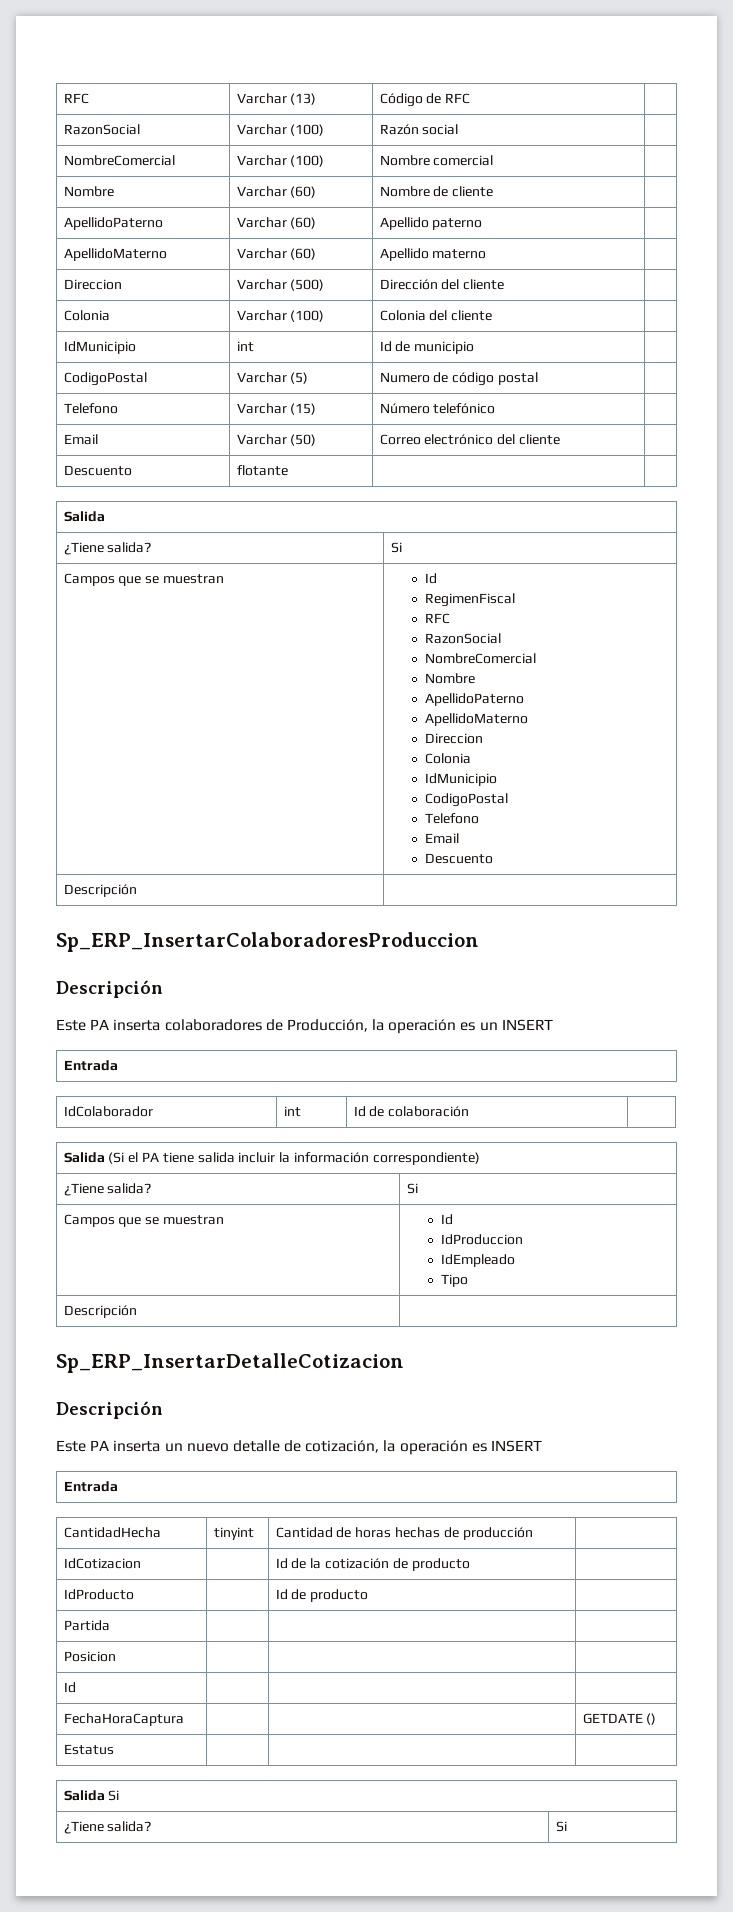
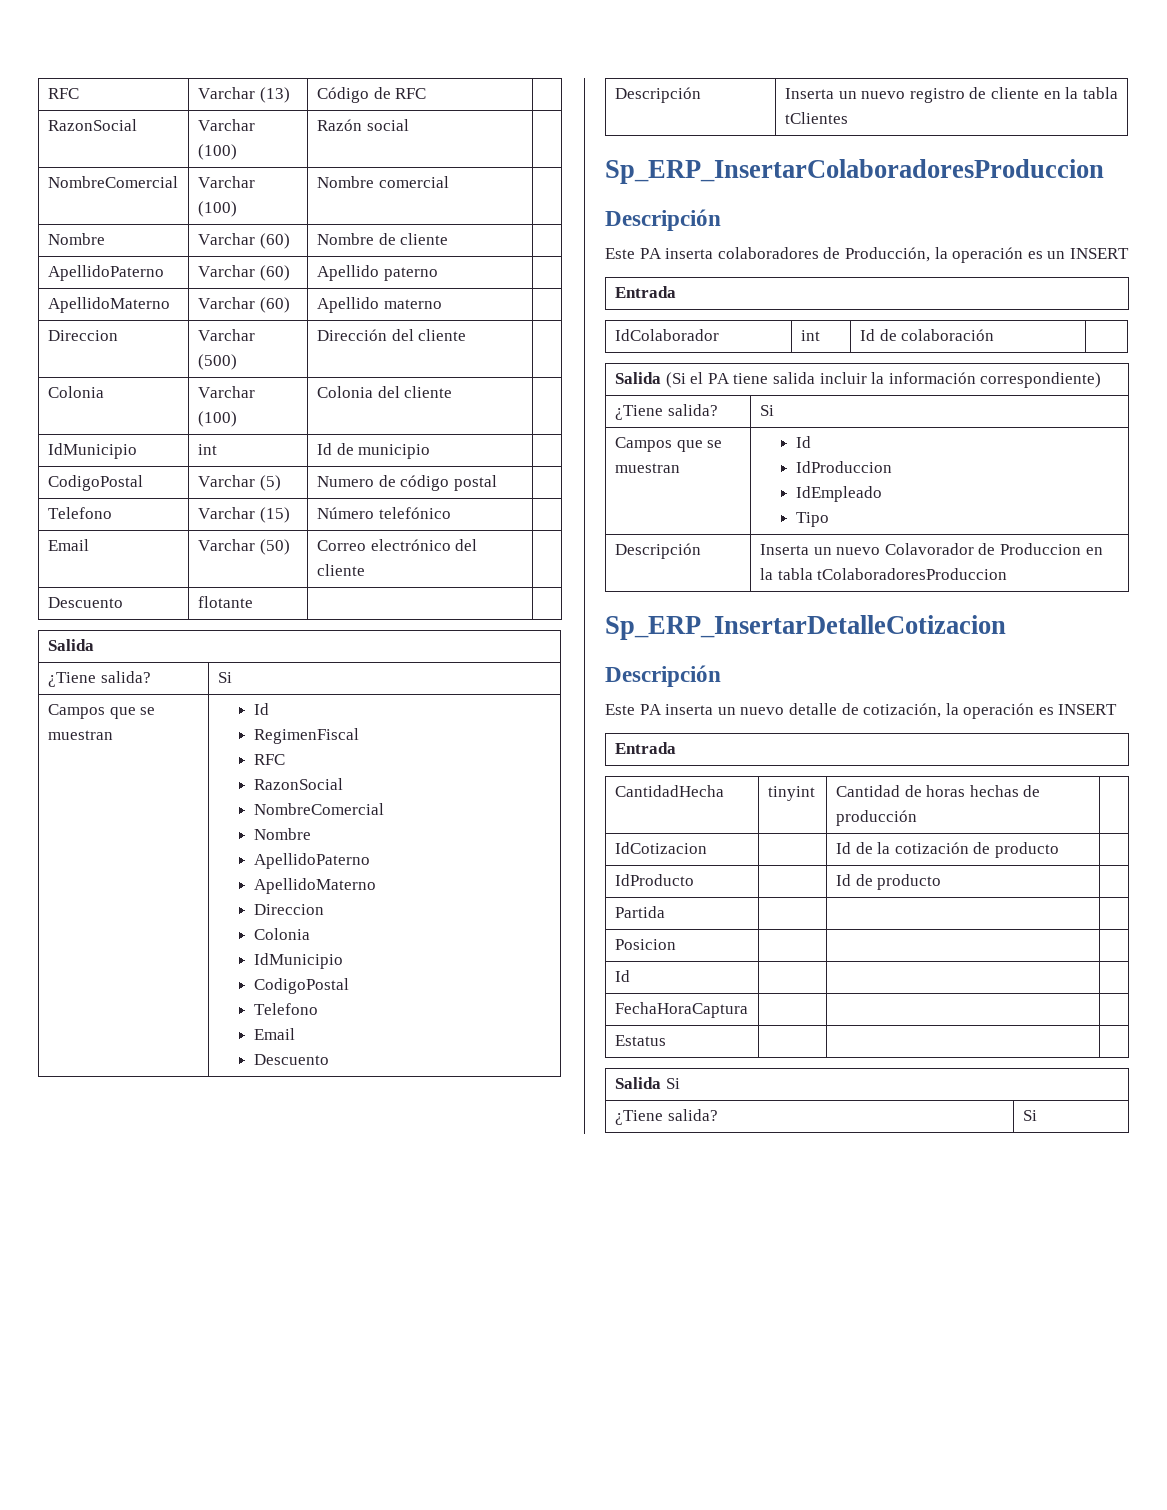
(137, 890) none -> [784,87,1118,103] [784,112,848,124] Inserta un nuevo registro de cliente en la tabla tClientes
(137, 1311) none -> [759,543,1103,555] [759,568,1008,580] Inserta un nuevo Colavorador de Produccion en la tabla tColaboradoresProduccion
[582,1713,657,1725] GETDATE () -> (748, 1010) none

